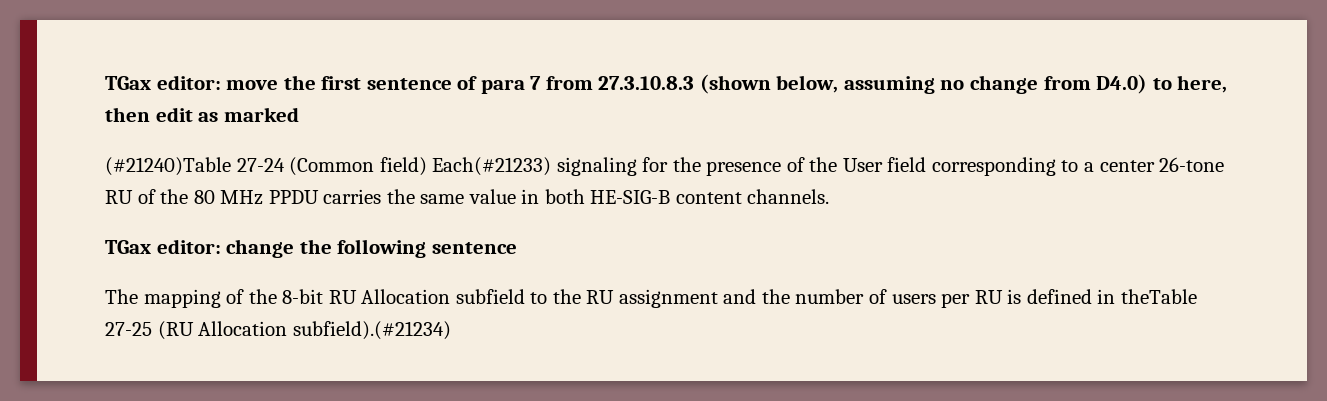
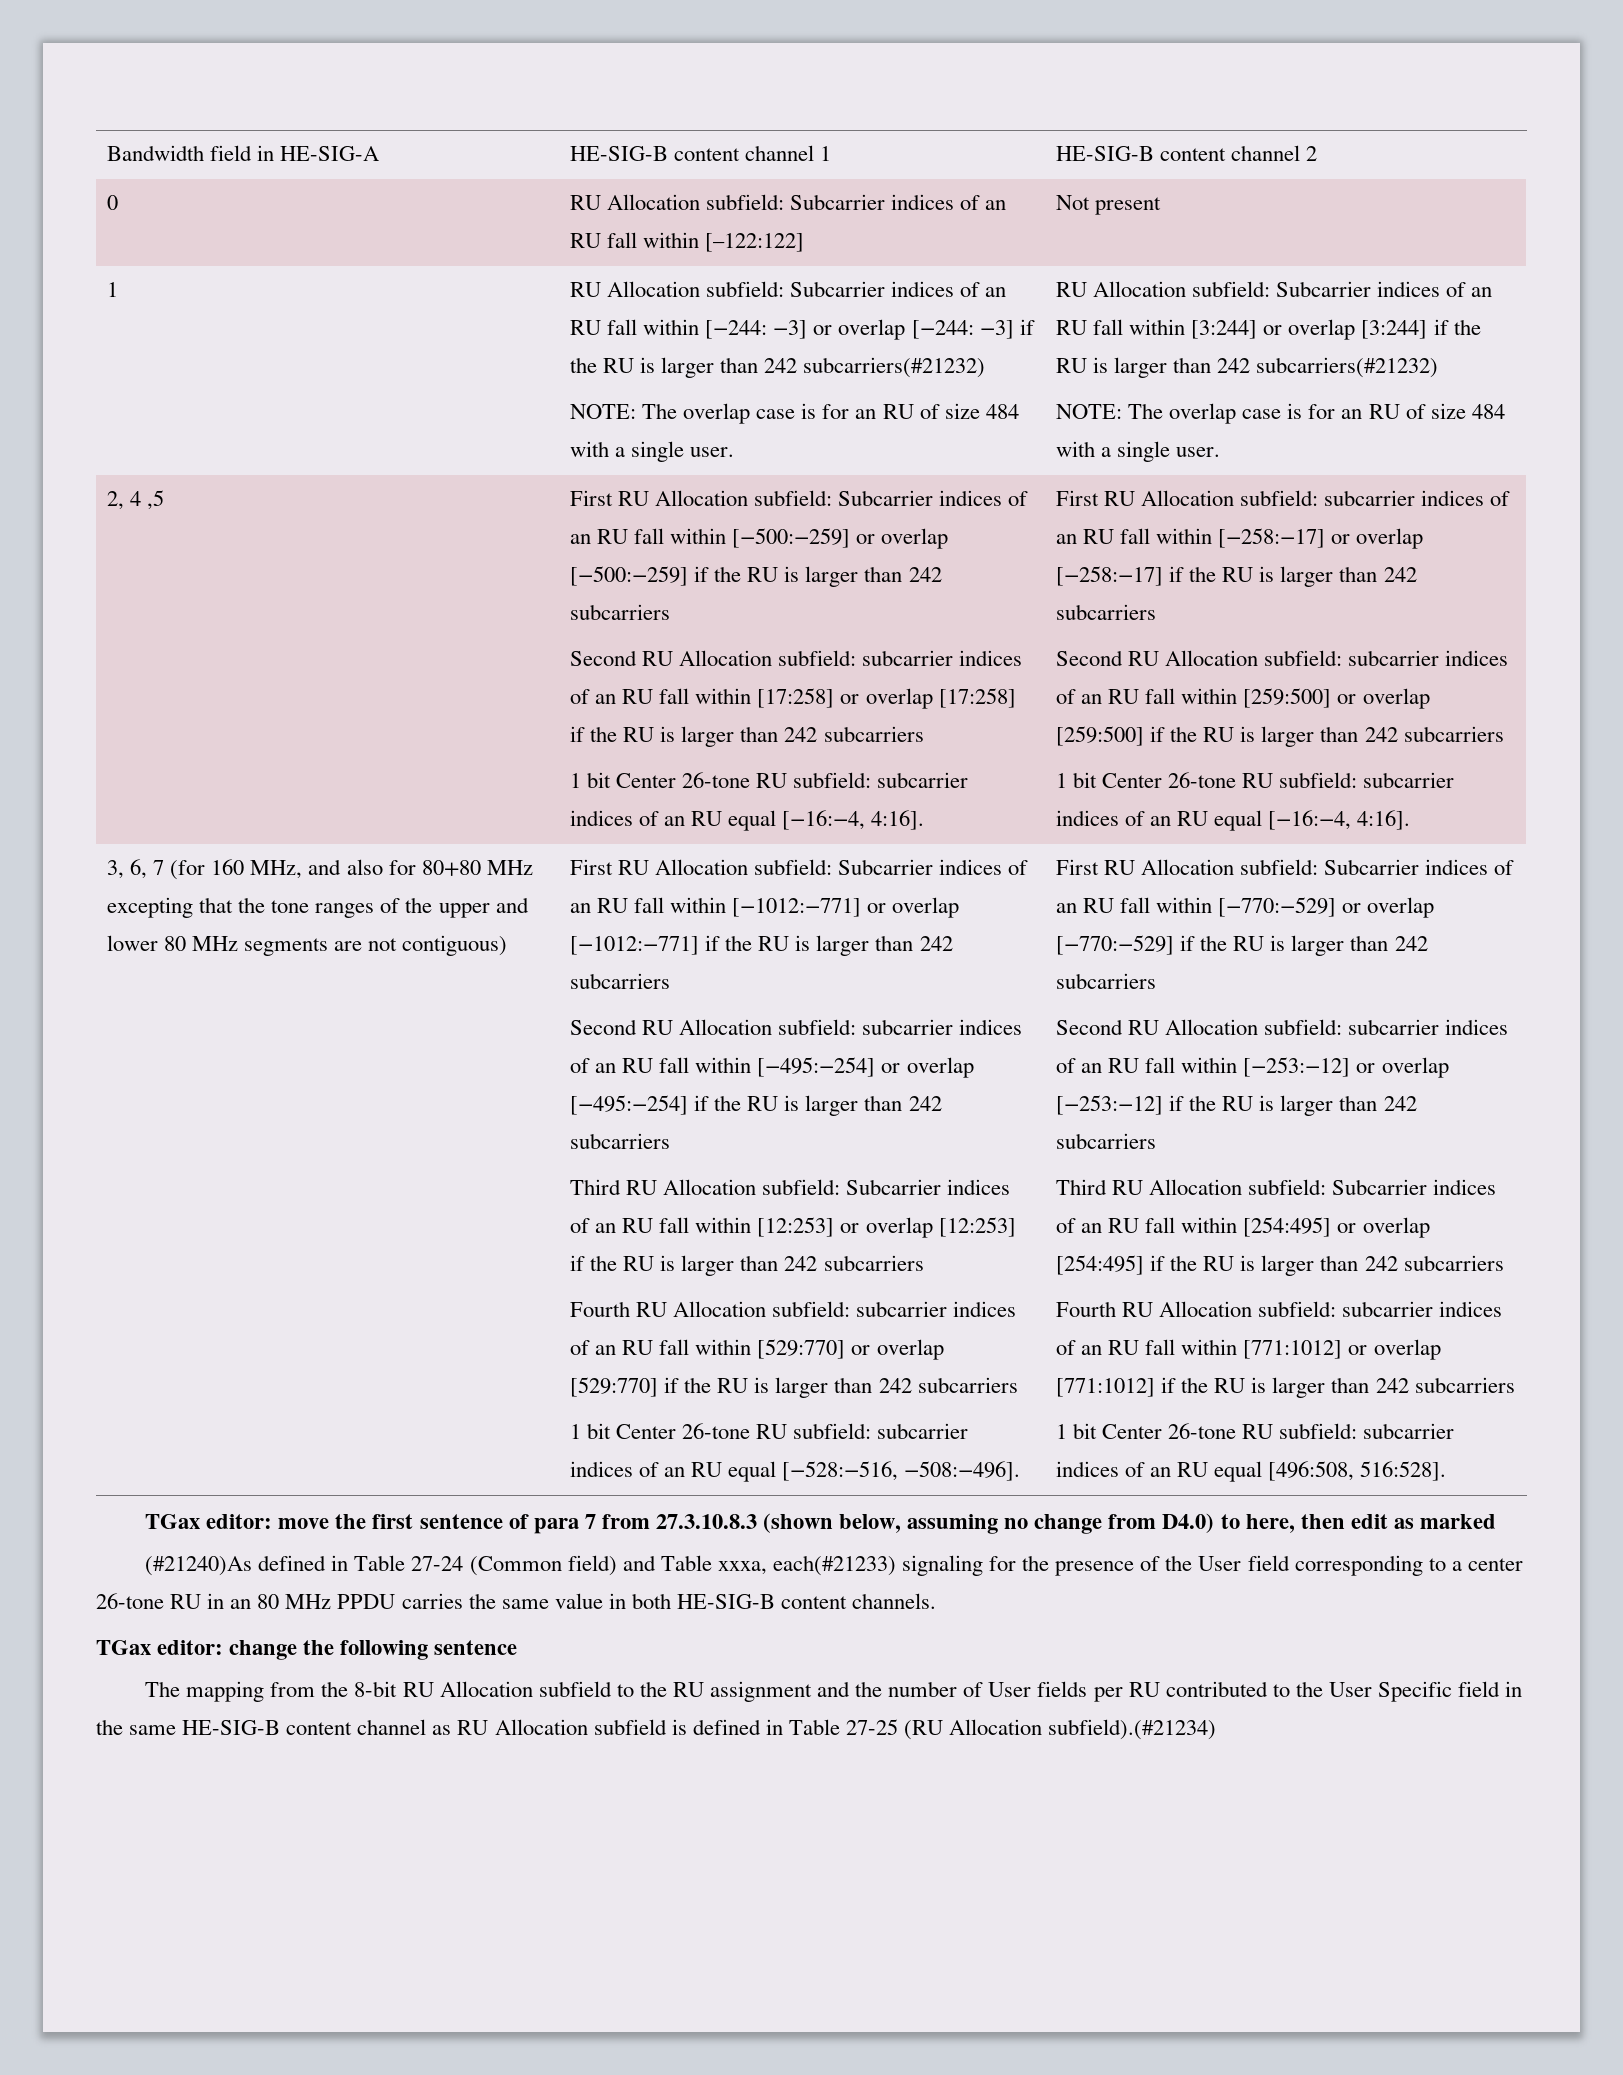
(105, 83) none -> [107,145,380,161] [570,145,832,161] [1056,145,1318,161] [107,195,119,210] [570,194,1007,210] [570,232,805,252] [1056,195,1162,215] [107,282,119,297] [570,281,1007,297] [570,319,1035,340] [570,357,986,378] [570,403,1019,424] [570,441,735,462] [1056,281,1493,297] [1056,319,1481,340] [1056,357,1439,378] [1056,403,1505,424] [1056,441,1221,462] [107,490,165,510] [570,490,1029,506] [570,528,949,549] [570,566,942,587] [570,604,671,620] [570,650,1023,666] [570,688,1016,709] [570,726,924,747] [570,772,969,788] [570,810,925,831] [1056,490,1511,506] [1056,528,1424,549] [1056,566,1417,587] [1056,604,1157,620] [1056,650,1509,666] [1056,688,1430,709] [1056,726,1504,747] [1056,772,1455,788] [1056,810,1411,831] [107,859,533,880] [107,897,529,918] [107,935,508,956] [570,859,1029,875] [570,897,960,918] [570,935,953,956] [570,973,671,989] [570,1019,1023,1035] [570,1057,974,1078] [570,1095,942,1116] [570,1133,671,1149] [570,1179,1011,1195] [570,1217,1016,1238] [570,1255,924,1276] [570,1301,1017,1317] [570,1339,944,1360] [570,1377,1018,1398] [570,1423,969,1439] [570,1461,1021,1482] [1056,859,1515,875] [1056,897,1435,918] [1056,935,1428,956] [1056,973,1157,989] [1056,1019,1509,1035] [1056,1057,1449,1078] [1056,1095,1417,1116] [1056,1133,1157,1149] [1056,1179,1497,1195] [1056,1217,1430,1238] [1056,1255,1504,1276] [1056,1301,1503,1317] [1056,1339,1441,1360] [1056,1377,1515,1398] [1056,1423,1455,1439] [1056,1461,1447,1482] Bandwidth field in HE-SIG-A | HE-SIG-B content channel 1 | HE-SIG-B content channel 2 // 0 | RU Allocation subfield: Subcarrier indices of an RU fall within [–122:122] | Not present // 1 | RU Allocation subfield: Subcarrier indices of an RU fall within [−244: −3] or overlap [−244: −3] if the RU is larger than 242 subcarriers(#21232) // NOTE: The overlap case is for an RU of size 484 with a single user. | RU Allocation subfield: Subcarrier indices of an RU fall within [3:244] or overlap [3:244] if the RU is larger than 242 subcarriers(#21232) // NOTE: The overlap case is for an RU of size 484 with a single user. // 2, 4 ,5 | First RU Allocation subfield: Subcarrier indices of an RU fall within [−500:−259] or overlap [−500:−259] if the RU is larger than 242 subcarriers // Second RU Allocation subfield: subcarrier indices of an RU fall within [17:258] or overlap [17:258] if the RU is larger than 242 subcarriers // 1 bit Center 26-tone RU subfield: subcarrier indices of an RU equal [−16:−4, 4:16]. | First RU Allocation subfield: subcarrier indices of an RU fall within [−258:−17] or overlap [−258:−17] if the RU is larger than 242 subcarriers // Second RU Allocation subfield: subcarrier indices of an RU fall within [259:500] or overlap [259:500] if the RU is larger than 242 subcarriers // 1 bit Center 26-tone RU subfield: subcarrier indices of an RU equal [−16:−4, 4:16]. // 3, 6, 7 (for 160 MHz, and also for 80+80 MHz excepting that the tone ranges of the upper and lower 80 MHz segments are not contiguous) | First RU Allocation subfield: Subcarrier indices of an RU fall within [−1012:−771] or overlap [−1012:−771] if the RU is larger than 242 subcarriers // Second RU Allocation subfield: subcarrier indices of an RU fall within [−495:−254] or overlap [−495:−254] if the RU is larger than 242 subcarriers // Third RU Allocation subfield: Subcarrier indices of an RU fall within [12:253] or overlap [12:253] if the RU is larger than 242 subcarriers // Fourth RU Allocation subfield: subcarrier indices of an RU fall within [529:770] or overlap [529:770] if the RU is larger than 242 subcarriers // 1 bit Center 26-tone RU subfield: subcarrier indices of an RU equal [−528:−516, −508:−496]. | First RU Allocation subfield: Subcarrier indices of an RU fall within [−770:−529] or overlap [−770:−529] if the RU is larger than 242 subcarriers // Second RU Allocation subfield: subcarrier indices of an RU fall within [−253:−12] or overlap [−253:−12] if the RU is larger than 242 subcarriers // Third RU Allocation subfield: Subcarrier indices of an RU fall within [254:495] or overlap [254:495] if the RU is larger than 242 subcarriers // Fourth RU Allocation subfield: subcarrier indices of an RU fall within [771:1012] or overlap [771:1012] if the RU is larger than 242 subcarriers // 1 bit Center 26-tone RU subfield: subcarrier indices of an RU equal [496:508, 516:528]. //
[105,157,552,176] (#21240)Table 27-24 (Common field) Each(#21233) -> [145,1555,896,1576] (#21240)As defined in Table 27-24 (Common field) and Table xxxa, each(#21233)
[137,189,189,204] of the -> [207,1593,252,1609] in an
[226,289,245,304] of -> [270,1682,316,1697] from
[891,290,1003,308] users per RU -> [988,1681,1523,1702] [96,1719,667,1735] User fields per RU contributed to the User Specific field in the same HE-SIG-B content channel as RU Allocation subfield
[1120,289,1197,304] theTable -> [788,1719,840,1735] Table

